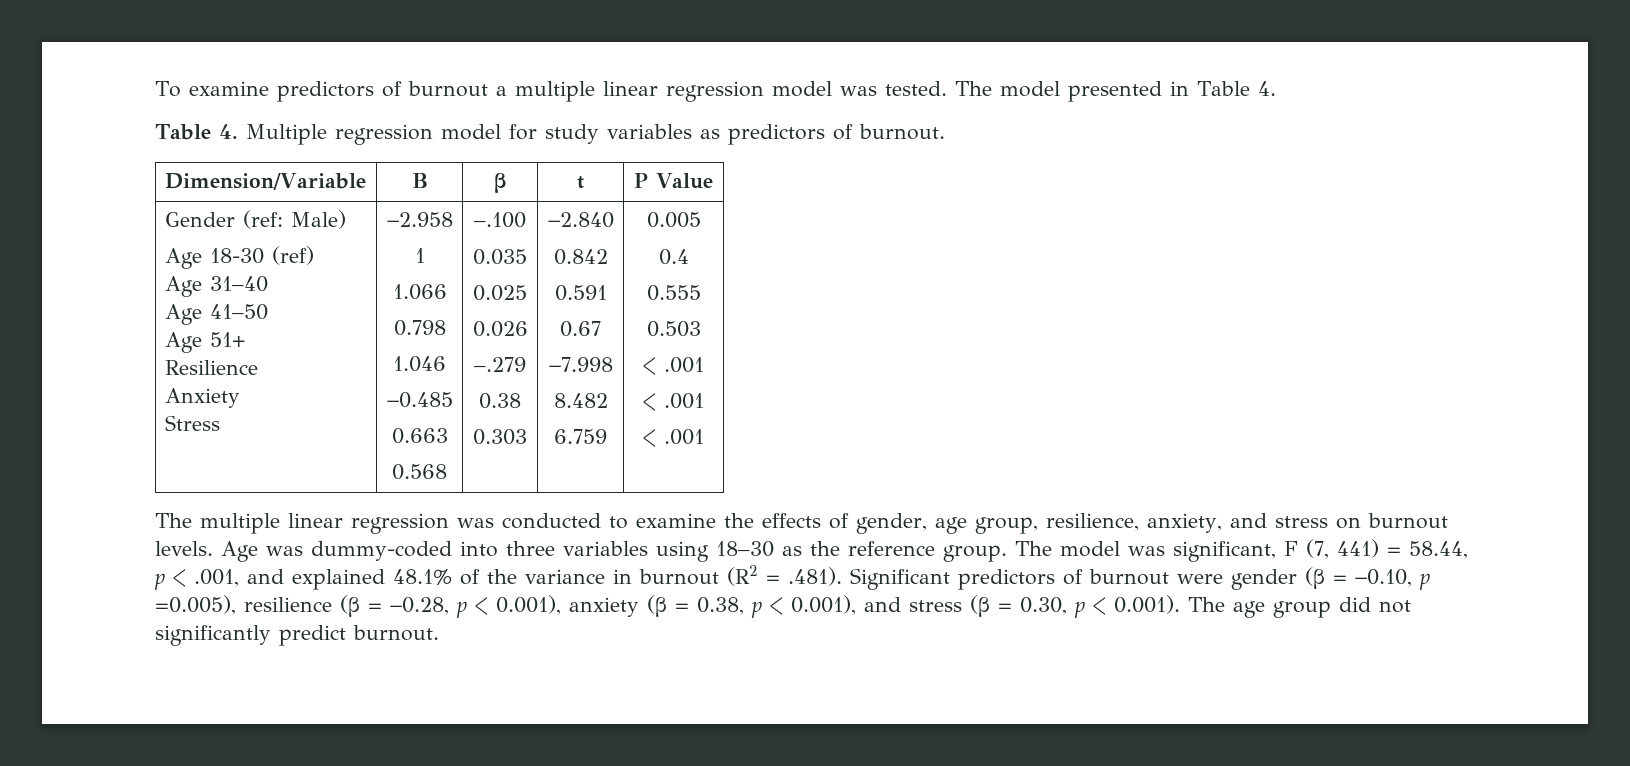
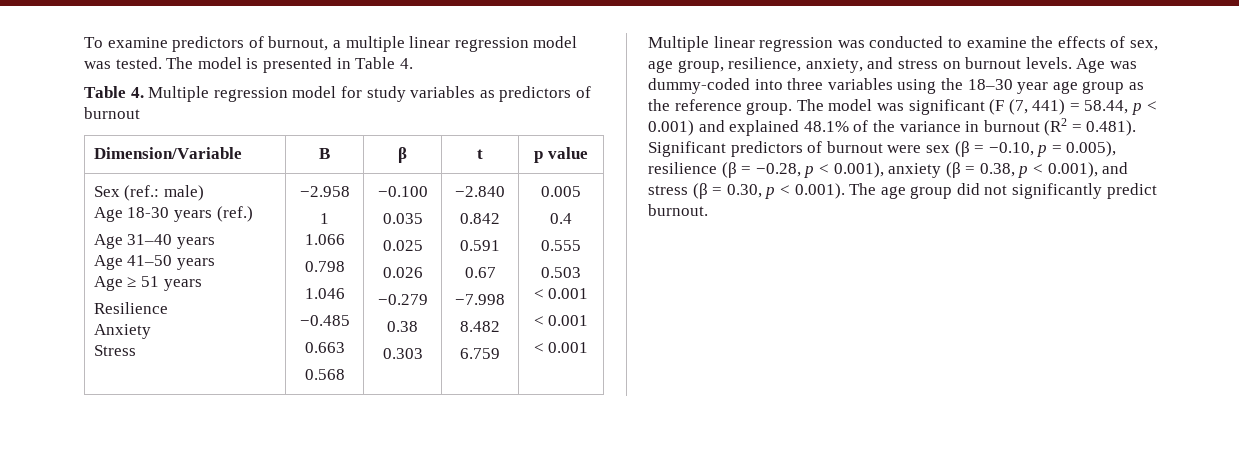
[407,81,488,97] burnout -> [268,36,329,51] burnout,
(1060, 89) none -> [246,58,259,69] is
[858,124,945,140] burnout. -> [84,107,140,119] burnout
[633,173,714,189] [164,210,346,229] P Value // Gender (ref: Male) -> [534,147,588,163] [93,185,204,201] p value // Sex (ref.: male)
[271,246,314,265] (ref) -> [173,206,253,222] years (ref.)
(268, 284) none -> [176,237,215,249] years
[164,332,245,353] // Age 51+ -> [176,258,215,270] [93,276,202,291] years // Age ≥ 51 years
[474,212,526,228] –.100 -> [377,186,428,197] −0.100
[474,357,526,372] –.279 -> [377,294,428,305] −0.279
[664,357,704,373] [643,393,704,411] [643,429,704,447] [155,513,280,534] .001 // < .001 // < .001 // The multiple -> [548,288,589,299] [533,315,589,326] [533,342,589,353] [648,36,709,52] 0.001 // < 0.001 // < 0.001 // Multiple
[856,513,927,534] gender, -> [1129,40,1158,51] sex,
[716,541,774,557] 18–30 -> [940,78,1125,94] the 18–30 year age group
[1173,541,1298,562] significant, F -> [908,99,1005,115] significant (F
[194,569,239,587] .001, -> [648,120,694,136] 0.001)
[788,567,842,586] .481). -> [1086,120,1137,136] 0.481).
[1231,569,1297,590] gender -> [925,145,950,153] sex
[155,595,236,615] =0.005), -> [1051,141,1117,157] = 0.005),

